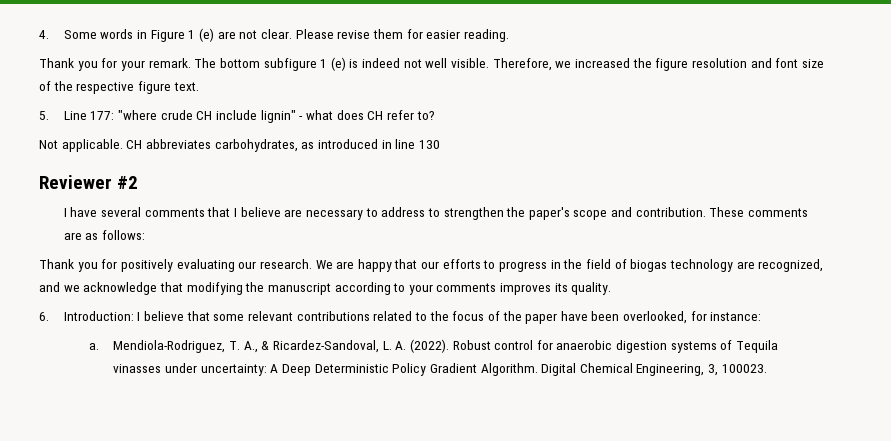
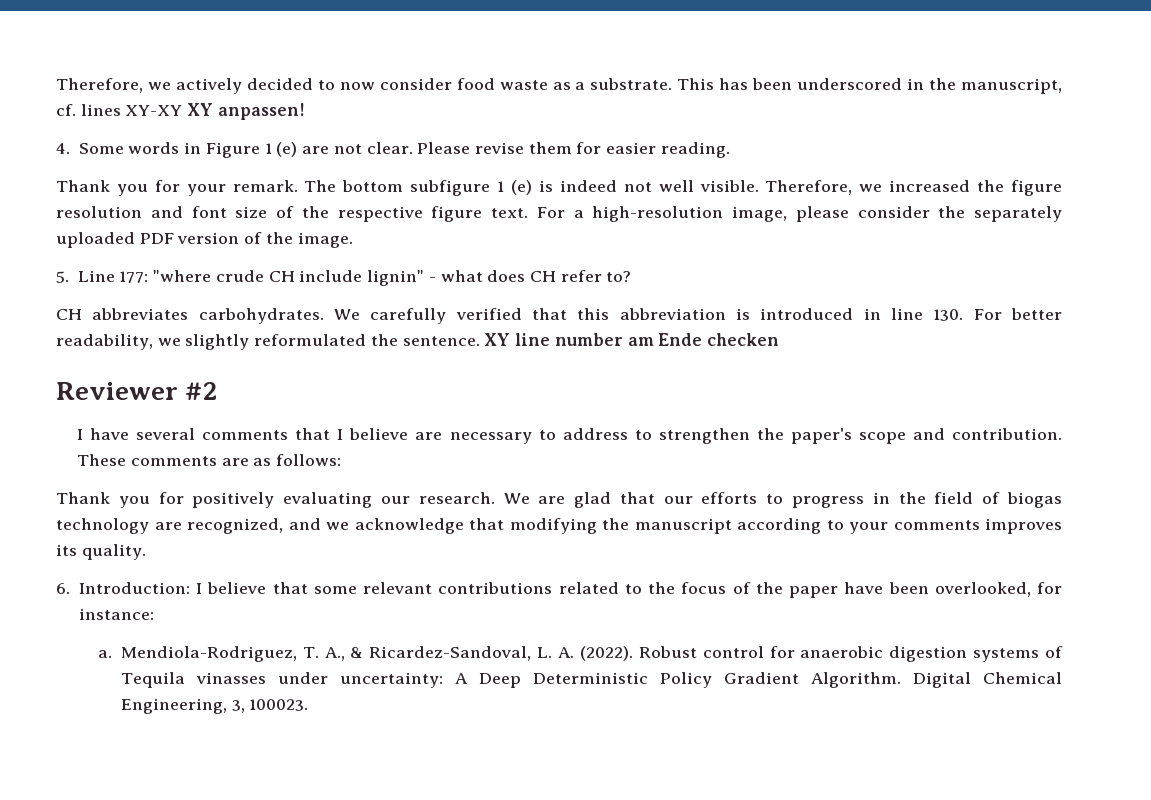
(39, 34) none -> [56,78,1063,94] [56,103,305,120] Therefore, we actively decided to now consider food waste as a substrate. This has been underscored in the manuscript, cf. lines XY-XY XY anpassen! //
(199, 86) none -> [536,206,1062,222] [56,232,353,248] For a high-resolution image, please consider the separately uploaded PDF version of the image.
[39,139,440,152] Not applicable. CH abbreviates carbohydrates, as introduced in line 130 -> [56,308,1063,324] [56,333,779,350] CH abbreviates carbohydrates. We carefully verified that this abbreviation is introduced in line 130. For better readability, we slightly reformulated the sentence. XY line number am Ende checken
[357,259,392,272] happy -> [574,492,612,508] glad

